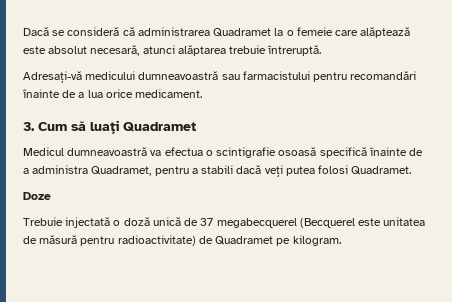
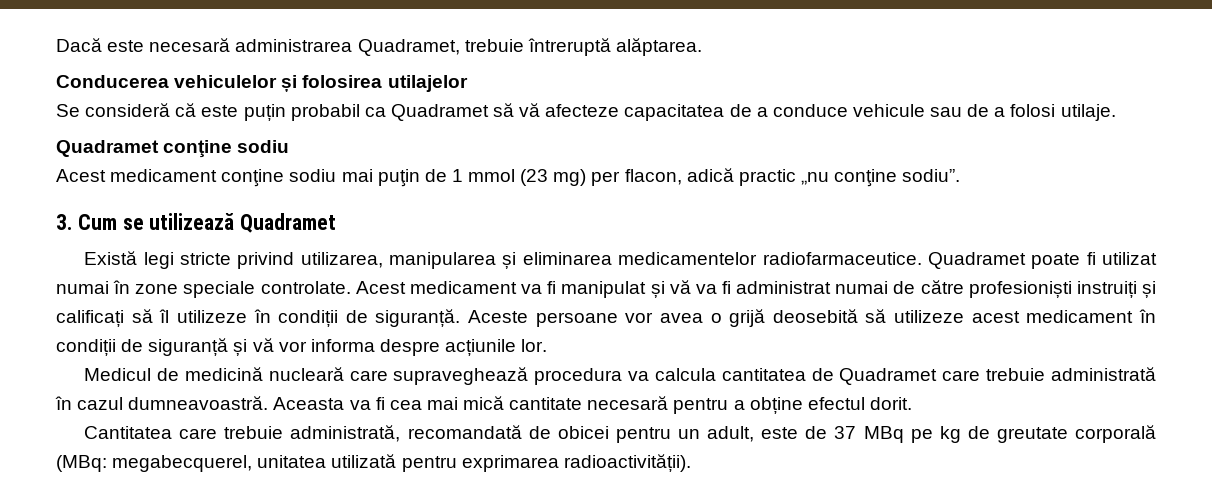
[52,27,411,38] [23,45,322,56] [23,71,417,83] [22,89,203,98] se consideră că administrarea Quadramet la o femeie care alăptează este absolut necesară, atunci alăptarea trebuie întreruptă. // Adresaţi-vă medicului dumneavoastră sau farmacistului pentru recomandări înainte de a lua orice medicament. -> [107,38,702,56] [56,75,468,92] [56,103,1116,121] [56,140,290,158] [56,168,961,187] este necesară administrarea Quadramet, trebuie întreruptă alăptarea. // Conducerea vehiculelor și folosirea utilajelor // Se consideră că este puțin probabil ca Quadramet să vă afecteze capacitatea de a conduce vehicule sau de a folosi utilaje. // Quadramet conţine sodiu // Acest medicament conţine sodiu mai puţin de 1 mmol (23 mg) per flacon, adică practic „nu conţine sodiu”.
[71,120,119,134] să luaţi -> [122,213,235,230] se utilizează
[23,147,424,158] [23,165,412,177] [23,192,51,200] [23,217,426,228] [23,235,341,246] Medicul dumneavoastră va efectua o scintigrafie osoasă specifică înainte de a administra Quadramet, pentru a stabili dacă veţi putea folosi Quadramet. // Doze // Trebuie injectată o doză unică de 37 megabecquerel (Becquerel este unitatea de măsură pentru radioactivitate) de Quadramet pe kilogram. -> [84,251,1157,269] [56,280,1156,298] [56,309,1156,327] [56,338,548,356] [84,367,1157,385] [55,396,912,414] [84,425,1157,443] [56,454,691,472] Există legi stricte privind utilizarea, manipularea și eliminarea medicamentelor radiofarmaceutice. Quadramet poate fi utilizat numai în zone speciale controlate. Acest medicament va fi manipulat și vă va fi administrat numai de către profesioniști instruiți și calificați să îl utilizeze în condiții de siguranță. Aceste persoane vor avea o grijă deosebită să utilizeze acest medicament în condiții de siguranță și vă vor informa despre acțiunile lor. // Medicul de medicină nucleară care supraveghează procedura va calcula cantitatea de Quadramet care trebuie administrată în cazul dumneavoastră. Aceasta va fi cea mai mică cantitate necesară pentru a obține efectul dorit. // Cantitatea care trebuie administrată, recomandată de obicei pentru un adult, este de 37 MBq pe kg de greutate corporală (MBq: megabecquerel, unitatea utilizată pentru exprimarea radioactivității).

